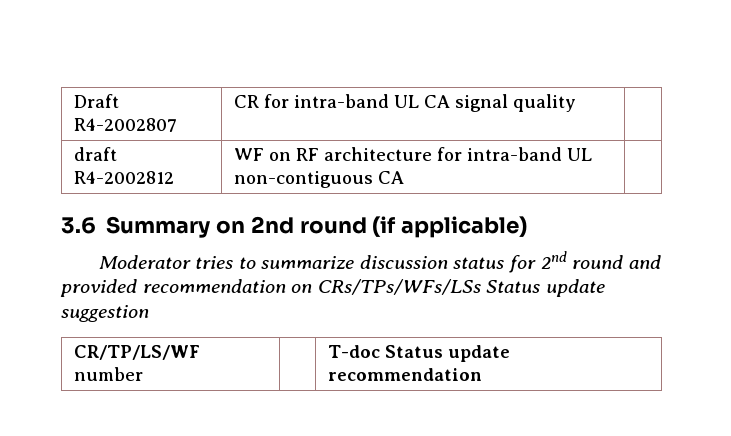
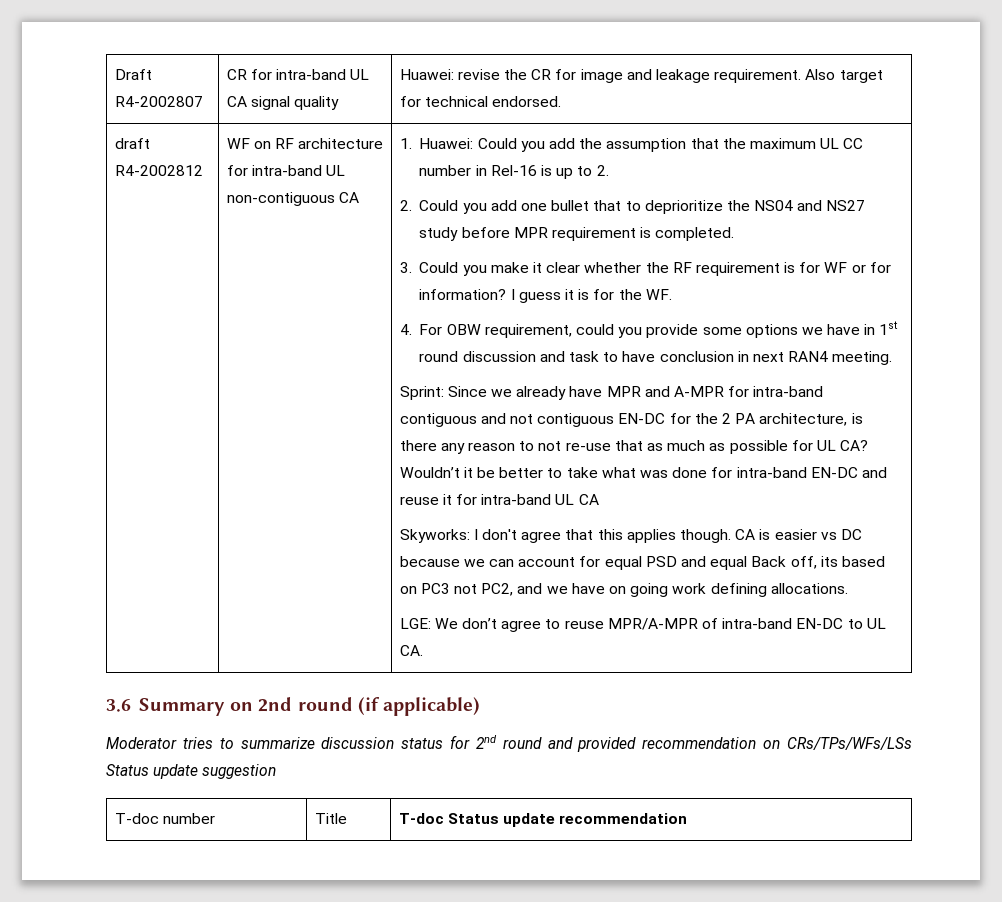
(577, 103) none -> [399,69,883,83] [399,96,562,107] Huawei: revise the CR for image and leakage requirement. Also target for technical endorsed.
(405, 177) none -> [399,138,864,152] [419,165,609,179] [399,200,866,214] [419,227,735,241] [399,262,891,276] [419,289,672,303] [399,321,899,338] [419,351,893,365] [399,386,824,400] [399,413,863,427] [399,440,869,454] [399,467,887,478] [399,494,599,505] [399,529,862,543] [399,556,885,570] [399,583,848,597] [399,618,886,632] [399,645,423,656] 1. Huawei: Could you add the assumption that the maximum UL CC number in Rel-16 is up to 2. // 2. Could you add one bullet that to deprioritize the NS04 and NS27 study before MPR requirement is completed. // 3. Could you make it clear whether the RF requirement is for WF or for information? I guess it is for the WF. // 4. For OBW requirement, could you provide some options we have in 1st round discussion and task to have conclusion in next RAN4 meeting. // Sprint: Since we already have MPR and A-MPR for intra-band contiguous and not contiguous EN-DC for the 2 PA architecture, is there any reason to not re-use that as much as possible for UL CA? Wouldn’t it be better to take what was done for intra-band EN-DC and reuse it for intra-band UL CA // Skyworks: I don't agree that this applies though. CA is easier vs DC because we can account for equal PSD and equal Back off, its based on PC3 not PC2, and we have on going work defining allocations. // LGE: We don’t agree to reuse MPR/A-MPR of intra-band EN-DC to UL CA.
[74,345,201,360] CR/TP/LS/WF -> [114,813,159,824] T-doc
(144, 374) none -> [314,813,347,824] Title

